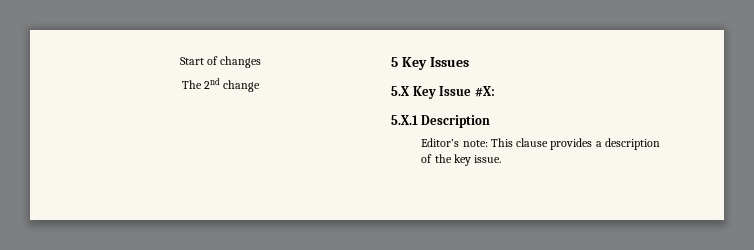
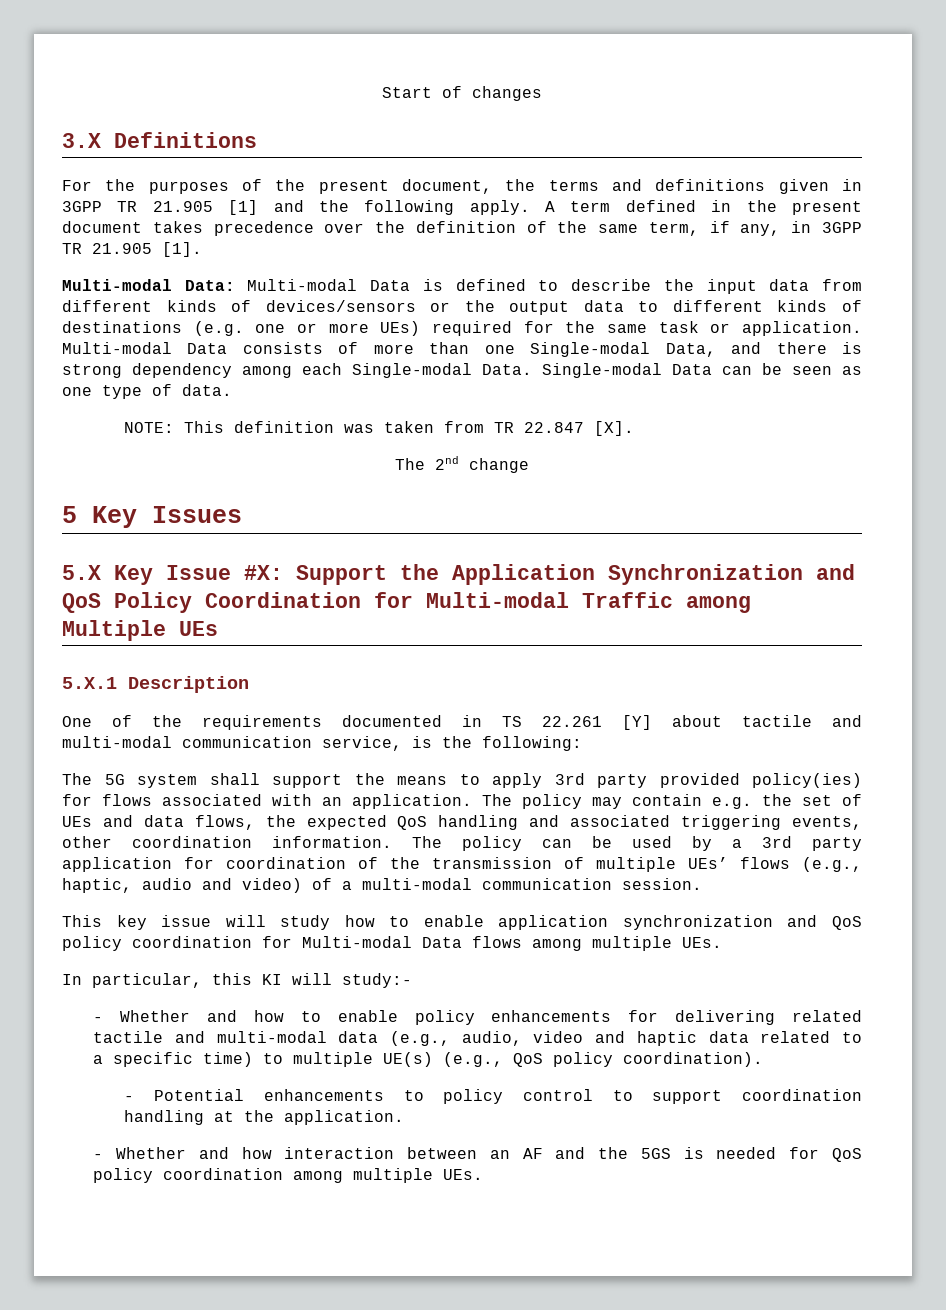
(262, 62) none -> [62,132,257,148] [62,179,863,194] [62,200,862,215] [62,221,862,236] [62,242,202,257] [62,279,863,294] [62,300,862,315] [62,321,862,336] [62,342,862,357] [62,363,862,378] [62,384,232,399] [124,421,635,436] // 3.X Definitions // For the purposes of the present document, the terms and definitions given in 3GPP TR 21.905 [1] and the following apply. A term defined in the present document takes precedence over the definition of the same term, if any, in 3GPP TR 21.905 [1]. // Multi-modal Data: Multi-modal Data is defined to describe the input data from different kinds of devices/sensors or the output data to different kinds of destinations (e.g. one or more UEs) required for the same task or application. Multi-modal Data consists of more than one Single-modal Data, and there is strong dependency among each Single-modal Data. Single-modal Data can be seen as one type of data. // NOTE: This definition was taken from TR 22.847 [X].
[391,115,491,128] [421,138,660,150] [421,154,502,166] // 5.X.1 Description // Editor’s note: This clause provides a description of the key issue. -> [296,564,855,585] [62,592,751,613] [62,620,218,641] [62,676,249,693] [62,715,862,730] [62,736,582,751] [62,773,862,788] [62,794,862,809] [62,815,862,830] [62,836,862,851] [62,857,862,872] [62,878,702,893] [62,915,862,930] [62,936,722,951] [62,973,412,988] [93,1010,862,1025] [93,1031,863,1046] [93,1052,764,1067] [124,1089,862,1104] [124,1110,405,1125] [93,1147,863,1162] [93,1168,484,1183] Support the Application Synchronization and QoS Policy Coordination for Multi-modal Traffic among Multiple UEs // 5.X.1 Description // One of the requirements documented in TS 22.261 [Y] about tactile and multi-modal communication service, is the following: // The 5G system shall support the means to apply 3rd party provided policy(ies) for flows associated with an application. The policy may contain e.g. the set of UEs and data flows, the expected QoS handling and associated triggering events, other coordination information. The policy can be used by a 3rd party application for coordination of the transmission of multiple UEs’ flows (e.g., haptic, audio and video) of a multi-modal communication session. // This key issue will study how to enable application synchronization and QoS policy coordination for Multi-modal Data flows among multiple UEs. // In particular, this KI will study:- // - Whether and how to enable policy enhancements for delivering related tactile and multi-modal data (e.g., audio, video and haptic data related to a specific time) to multiple UE(s) (e.g., QoS policy coordination). // - Potential enhancements to policy control to support coordination handling at the application. // - Whether and how interaction between an AF and the 5GS is needed for QoS policy coordination among multiple UEs.

